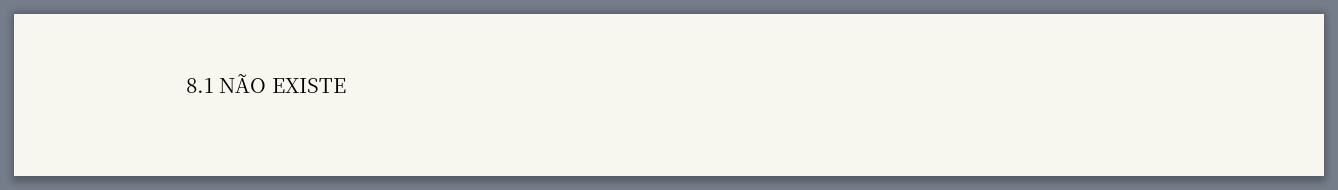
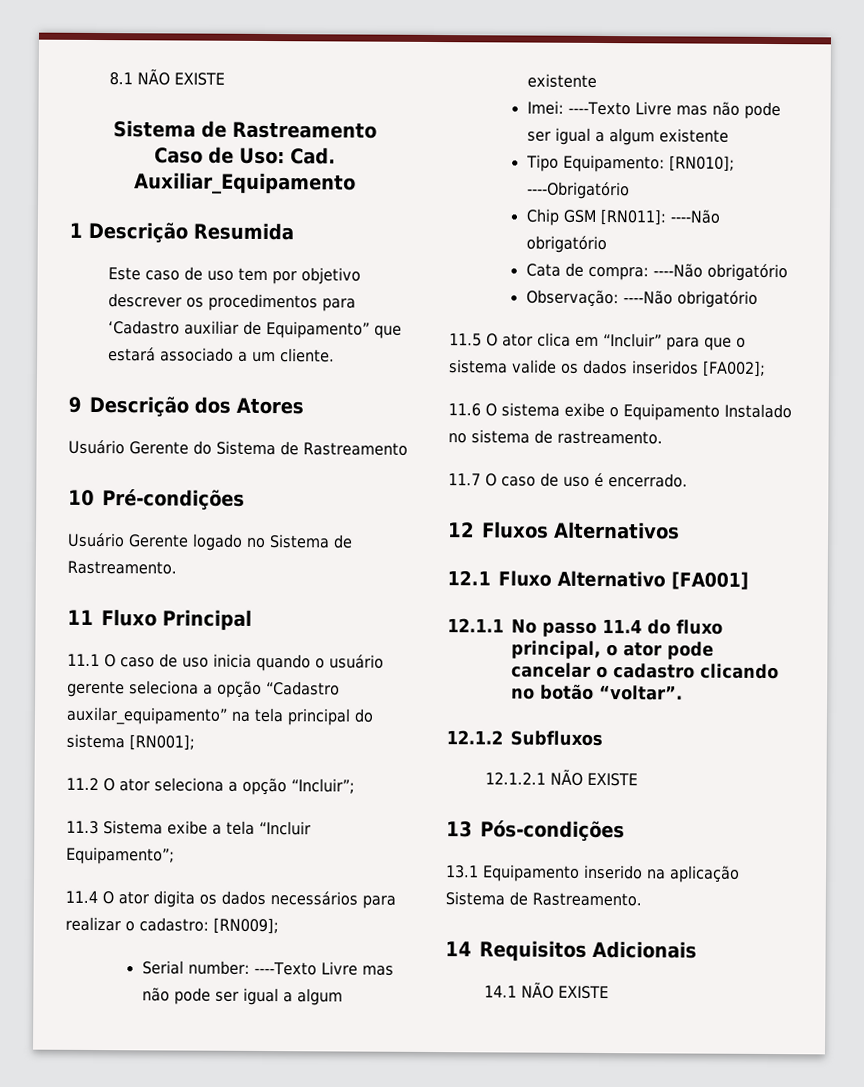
(346, 85) none -> [112,120,377,139] [153,146,336,165] [133,172,356,195] [69,221,294,243] [108,266,362,285] [108,293,357,312] [108,320,403,339] [108,347,336,363] [68,395,304,417] [68,439,408,456] [68,489,245,510] [67,532,353,551] [67,560,177,575] [67,609,252,631] [67,653,384,672] [67,680,340,698] [66,706,374,726] [66,733,195,751] [66,777,355,796] [66,820,311,836] [66,846,175,865] [65,890,396,909] [65,916,279,935] [141,960,394,976] [141,987,343,1006] [526,73,597,88] [526,100,781,120] [526,127,729,146] [525,154,735,173] [526,181,630,200] [525,208,720,226] [525,235,607,254] [525,262,788,282] [525,289,758,308] [449,332,746,351] [449,359,766,377] [448,402,792,421] [448,429,663,445] [448,472,688,488] [448,521,680,540] [447,570,749,590] [447,618,723,637] [511,640,714,660] [511,662,779,680] [511,684,683,701] [446,730,603,747] [485,769,639,787] [446,820,625,842] [446,864,740,883] [445,891,642,907] [445,940,697,962] [484,982,610,1000] // Sistema de Rastreamento // Caso de Uso: Cad. Auxiliar_Equipamento // 1 Descrição Resumida // Este caso de uso tem por objetivo descrever os procedimentos para ‘Cadastro auxiliar de Equipamento” que estará associado a um cliente. // 9 Descrição dos Atores // Usuário Gerente do Sistema de Rastreamento // 10 Pré-condições // Usuário Gerente logado no Sistema de Rastreamento. // 11 Fluxo Principal // 11.1 O caso de uso inicia quando o usuário gerente seleciona a opção “Cadastro auxilar_equipamento” na tela principal do sistema [RN001]; // 11.2 O ator seleciona a opção “Incluir”; // 11.3 Sistema exibe a tela “Incluir Equipamento”; // 11.4 O ator digita os dados necessários para realizar o cadastro: [RN009]; // Serial number: ----Texto Livre mas não pode ser igual a algum existente // Imei: ----Texto Livre mas não pode ser igual a algum existente // Tipo Equipamento: [RN010]; ----Obrigatório // Chip GSM [RN011]: ----Não obrigatório // Cata de compra: ----Não obrigatório // Observação: ----Não obrigatório // 11.5 O ator clica em “Incluir” para que o sistema valide os dados inseridos [FA002]; // 11.6 O sistema exibe o Equipamento Instalado no sistema de rastreamento. // 11.7 O caso de uso é encerrado. // 12 Fluxos Alternativos // 12.1 Fluxo Alternativo [FA001] // 12.1.1 No passo 11.4 do fluxo principal, o ator pode cancelar o cadastro clicando no botão “voltar”. // 12.1.2 Subfluxos // 12.1.2.1 NÃO EXISTE // 13 Pós-condições // 13.1 Equipamento inserido na aplicação Sistema de Rastreamento. // 14 Requisitos Adicionais // 14.1 NÃO EXISTE

